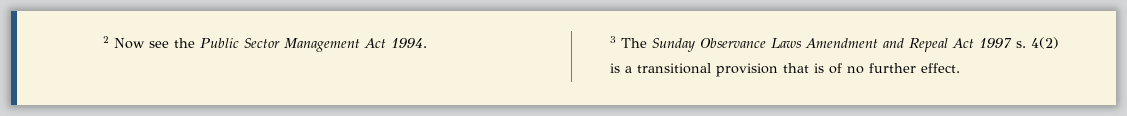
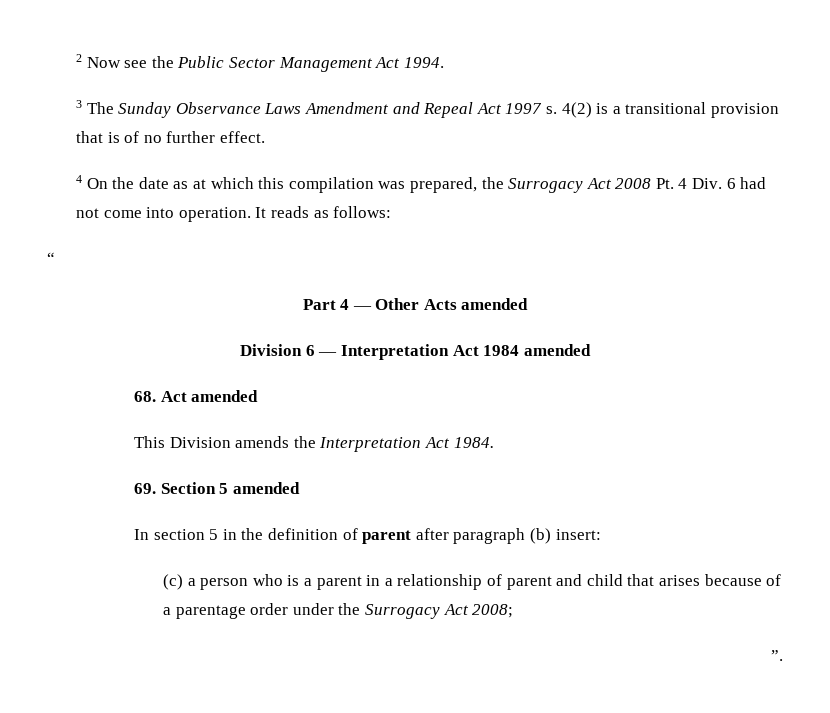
(960, 68) none -> [76,175,767,193] [76,206,392,222] [47,252,55,264] [302,298,529,310] [240,344,591,360] [134,390,259,402] [134,436,494,452] [134,482,300,494] [134,528,601,544] [163,574,782,590] [163,603,514,619] [771,650,783,661] // 4 On the date as at which this compilation was prepared, the Surrogacy Act 2008 Pt. 4 Div. 6 had not come into operation. It reads as follows: // “ // Part 4 — Other Acts amended // Division 6 — Interpretation Act 1984 amended // 68. Act amended // This Division amends the Interpretation Act 1984. // 69. Section 5 amended // In section 5 in the definition of parent after paragraph (b) insert: // (c) a person who is a parent in a relationship of parent and child that arises because of a parentage order under the Surrogacy Act 2008; // ”.

